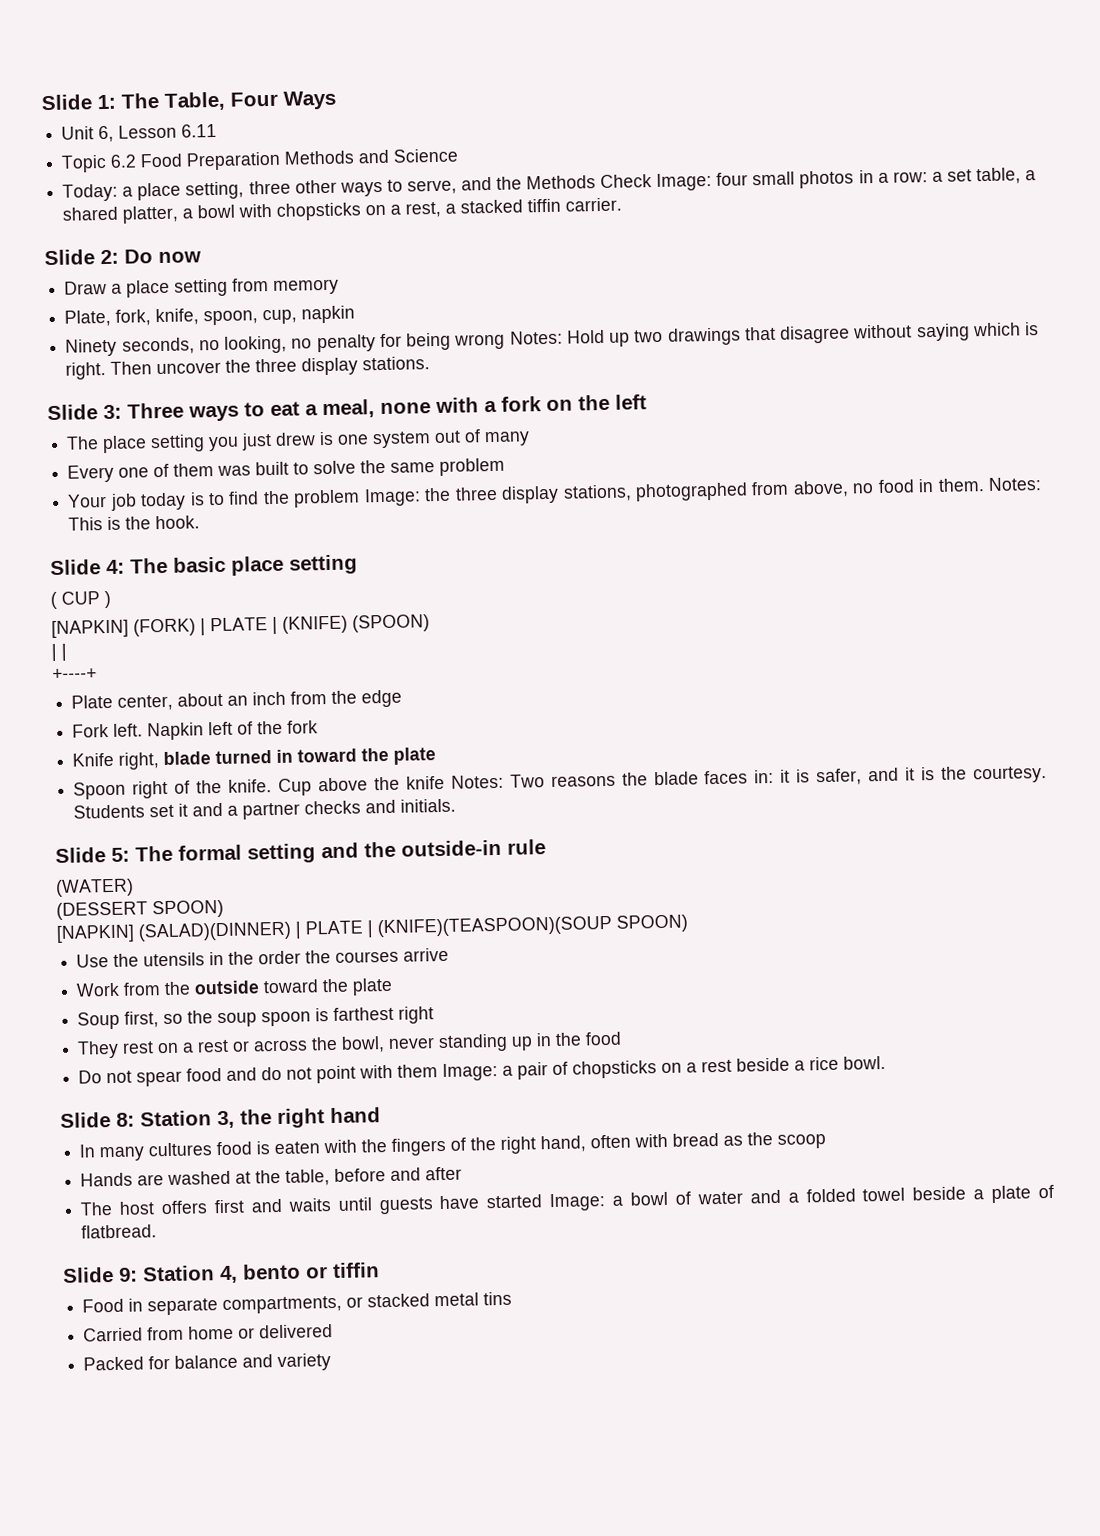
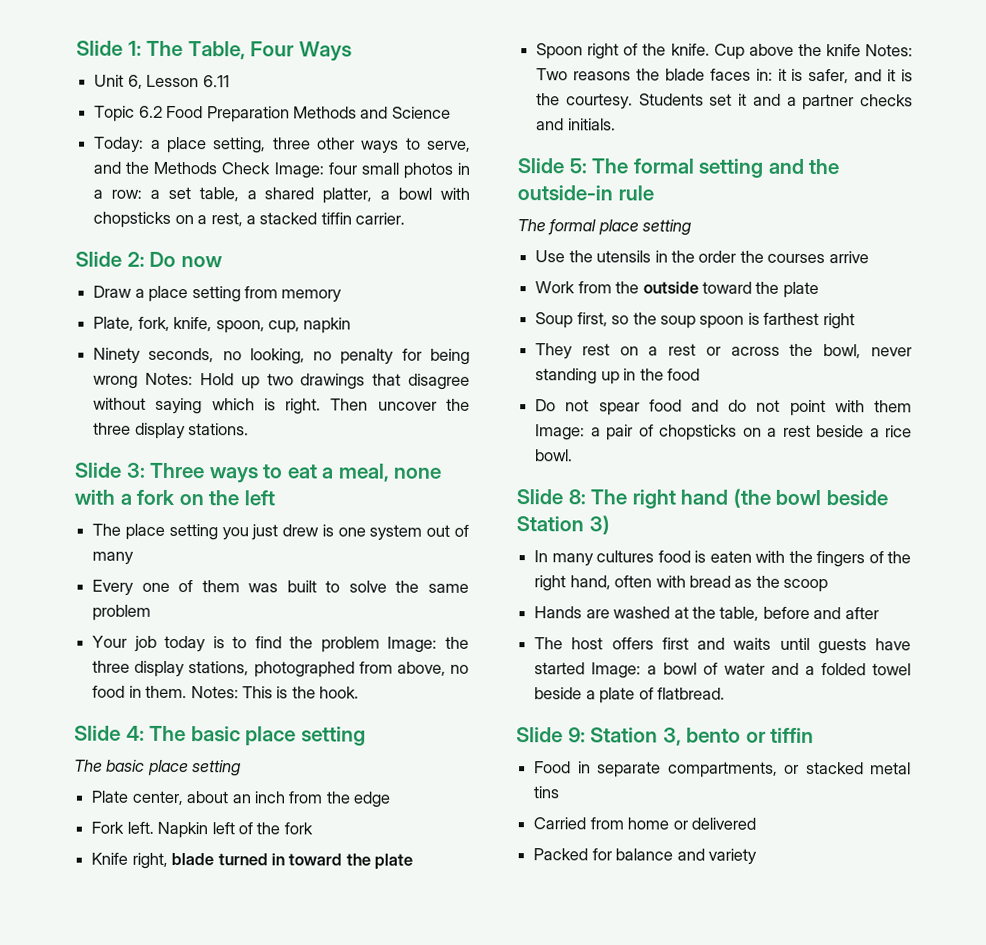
[50,590,112,610] [51,614,430,639] [51,643,67,662] [52,668,97,681] ( CUP ) // [NAPKIN] (FORK) | PLATE | (KNIFE) (SPOON) // | | // +----+ -> [74,759,242,777] The basic place setting
[55,878,134,897] [56,899,224,920] [56,914,688,943] (WATER) // (DESSERT SPOON) // [NAPKIN] (SALAD)(DINNER) | PLATE | (KNIFE)(TEASPOON)(SOUP SPOON) -> [517,219,692,236] The formal place setting
[140,1109,272,1129] Station 3, the -> [590,489,628,505] The
(381, 1115) none -> [732,488,888,508] [516,515,610,535] (the bowl beside Station 3)
[219,1265,238,1284] 4, -> [662,727,682,746] 3,

